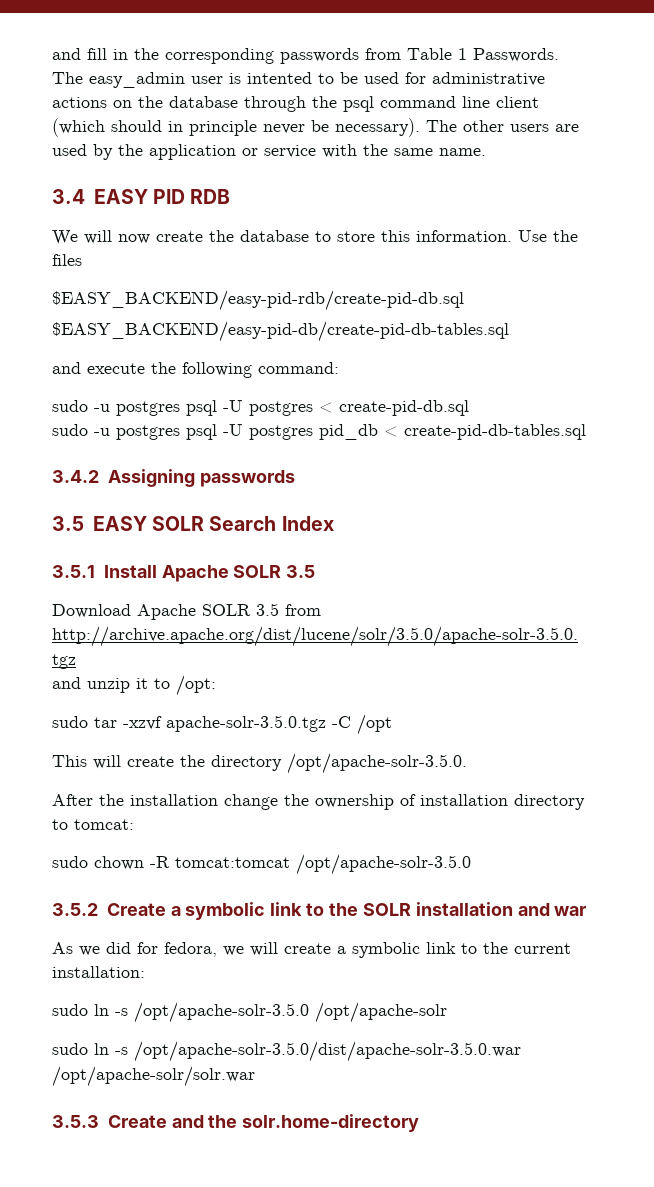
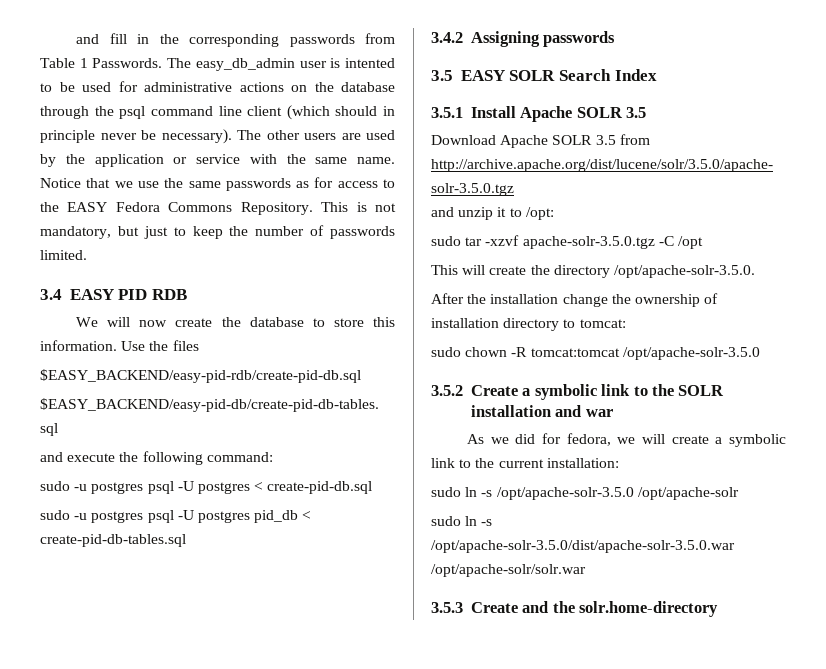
[89,72,185,88] easy_admin -> [195,58,295,71] easy_db_admin
(486, 152) none -> [40,177,396,191] [40,202,396,215] [40,225,395,239] [40,250,87,260] Notice that we use the same passwords as for access to the EASY Fedora Commons Repository. This is not mandatory, but just to keep the number of passwords limited.

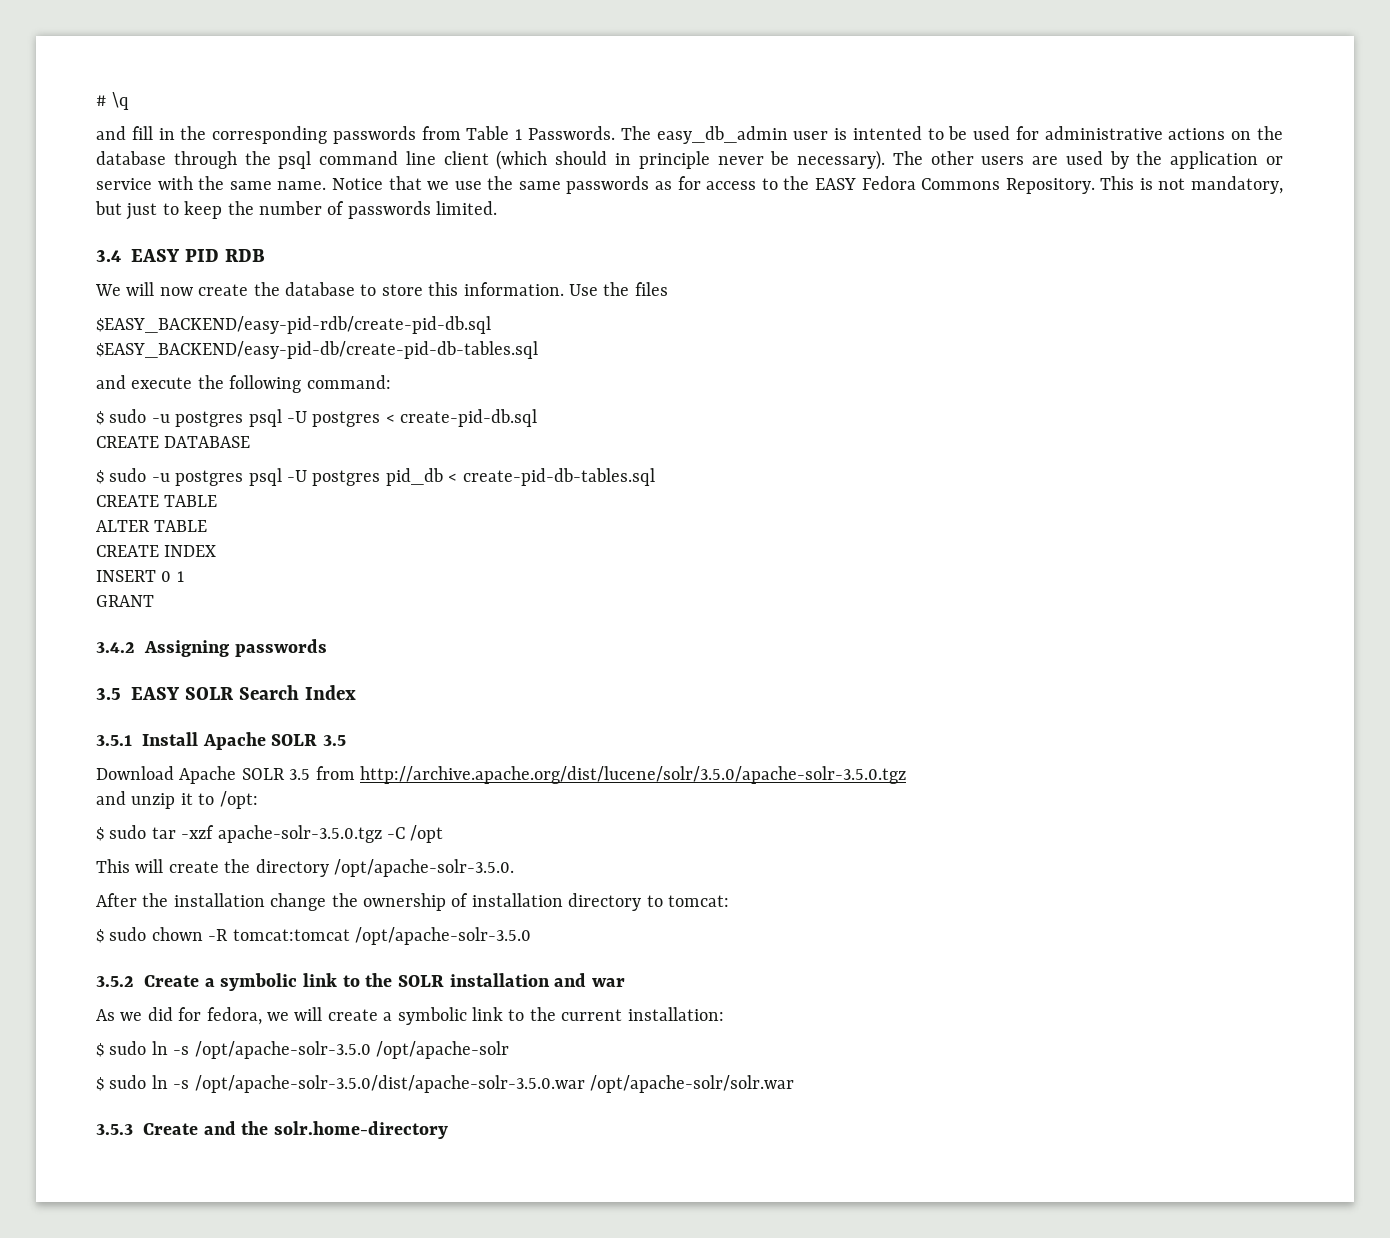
(76, 39) none -> [96,92,130,110] # \q //
(273, 457) none -> [96,411,104,425] $
(373, 487) none -> [96,436,251,448] [96,470,104,484] CREATE DATABASE // $
(186, 540) none -> [96,495,218,507] [96,520,208,532] [96,545,217,557] [96,570,184,582] [96,595,154,607] // CREATE TABLE // ALTER TABLE // CREATE INDEX // INSERT 0 1 // GRANT
(554, 213) none -> [96,827,104,841] $
[485,235,520,246] -xzvf -> [181,825,215,839] -xzf
(626, 323) none -> [96,929,104,943] $
(619, 463) none -> [96,1043,104,1057] $
(739, 493) none -> [96,1077,104,1091] $

